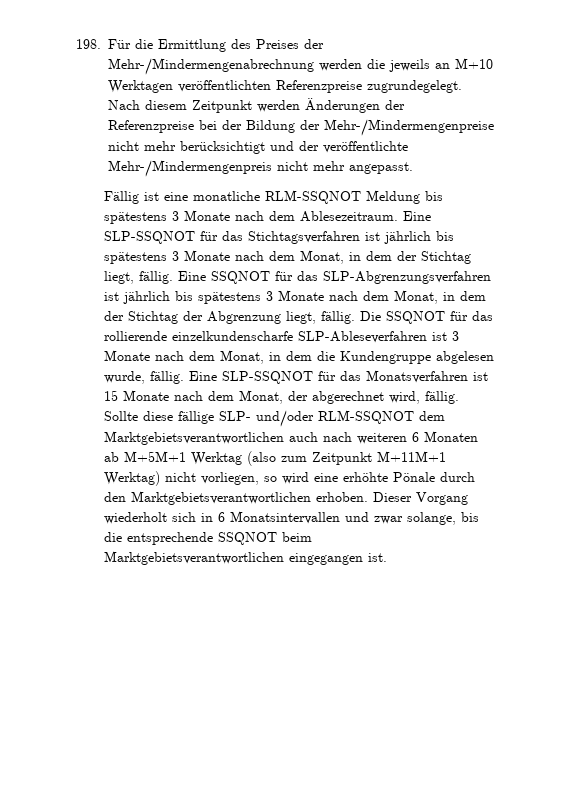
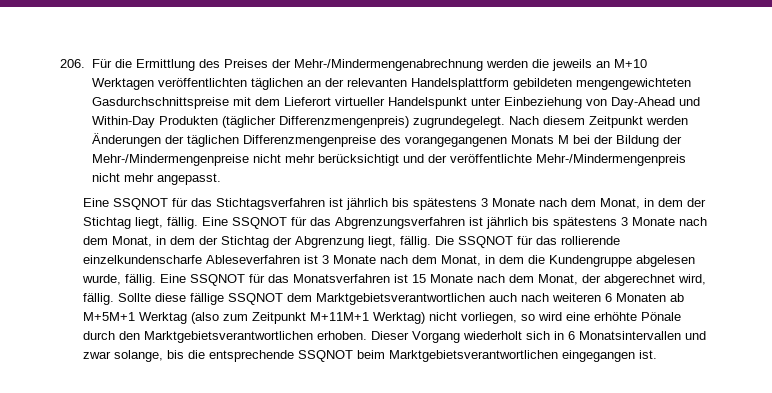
[76,39,101,49] 198. -> [60,59,85,68] 206.
[276,80,362,93] Referenzpreise -> [250,78,691,90] [91,97,700,109] [91,116,409,128] täglichen an der relevanten Handelsplattform gebildeten mengengewichteten Gasdurchschnittspreise mit dem Lieferort virtueller Handelspunkt unter Einbeziehung von Day-Ahead und Within-Day Produkten (täglicher Differenzmengenpreis)
[108,120,194,133] Referenzpreise -> [186,135,569,147] täglichen Differenzmengenpreise des vorangegangenen Monats M
[103,190,443,204] [103,210,431,224] [103,231,195,244] Fällig ist eine monatliche RLM-SSQNOT Meldung bis spätestens 3 Monate nach dem Ablesezeitraum. Eine SLP-SSQNOT -> [83,198,169,210] Eine SSQNOT
[322,271,491,284] SLP-Abgrenzungsverfahren -> [335,217,466,229] Abgrenzungsverfahren
[297,331,427,343] SLP-Ableseverfahren -> [206,255,301,264] Ableseverfahren
[221,371,313,384] SLP-SSQNOT -> [190,274,246,286] SSQNOT
[218,410,414,427] SLP- und/oder RLM-SSQNOT -> [228,293,284,305] SSQNOT

